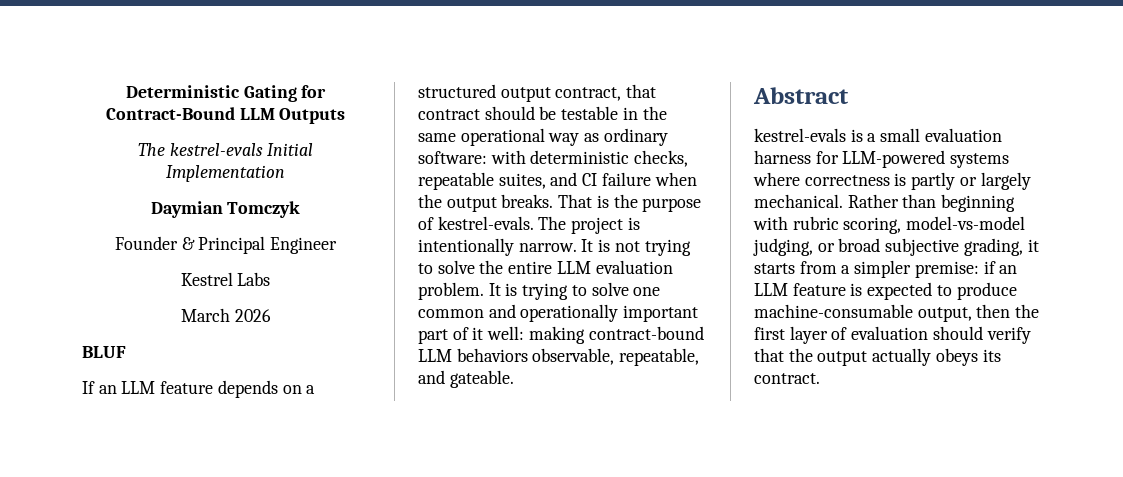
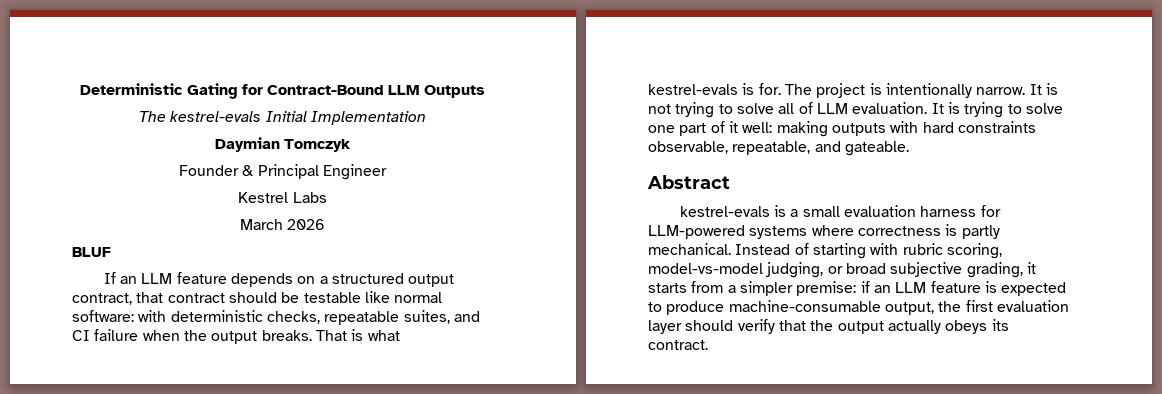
[622,106,667,120] [418,128,668,146] in the same operational way as ordinary -> [364,291,443,303] like normal
[613,194,702,212] [418,216,534,230] the purpose of kestrel-evals. -> [367,330,400,341] [648,83,781,95] what kestrel-evals is for.
[479,260,673,274] [418,282,484,300] the entire LLM evaluation problem. -> [778,102,928,114] all of LLM evaluation.
[418,304,699,322] common and operationally important -> (675, 129) none
[588,326,704,340] [418,348,528,362] contract-bound LLM behaviors -> [831,121,1036,136] outputs with hard constraints
[959,172,1031,190] [754,194,1016,212] or largely mechanical. Rather than beginning -> [648,243,866,259] mechanical. Instead of starting
[976,304,1011,318] then -> (934, 308) none
[789,326,929,344] layer of evaluation -> [996,300,1069,312] [648,320,682,334] evaluation layer

